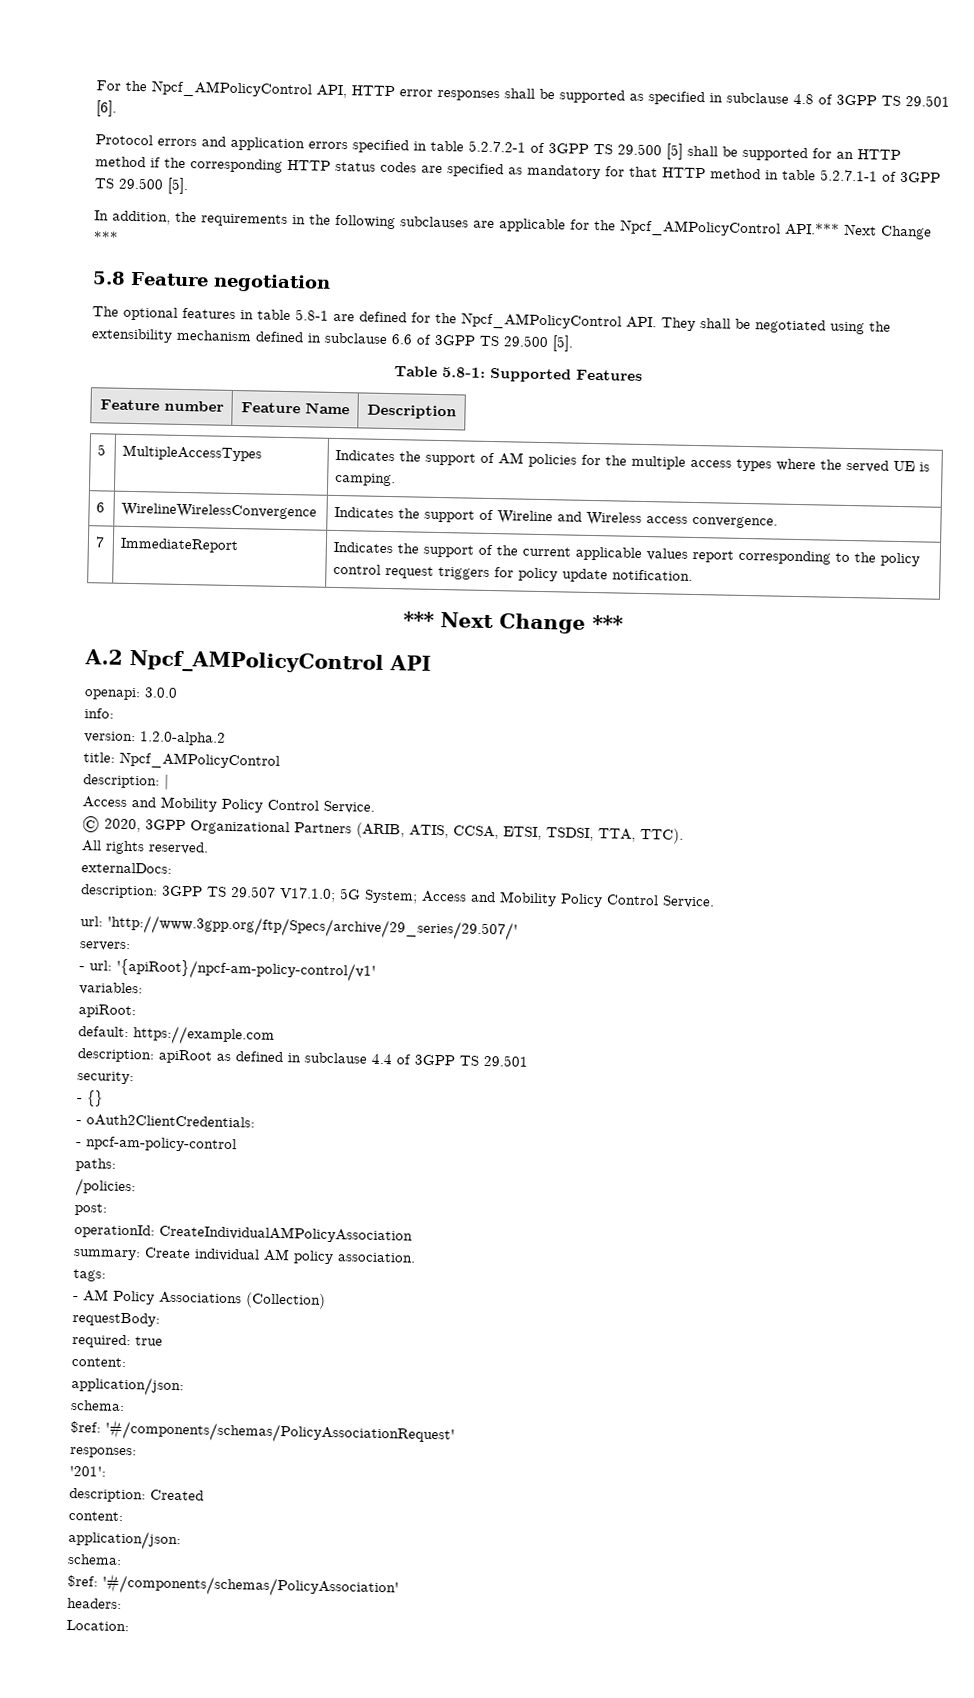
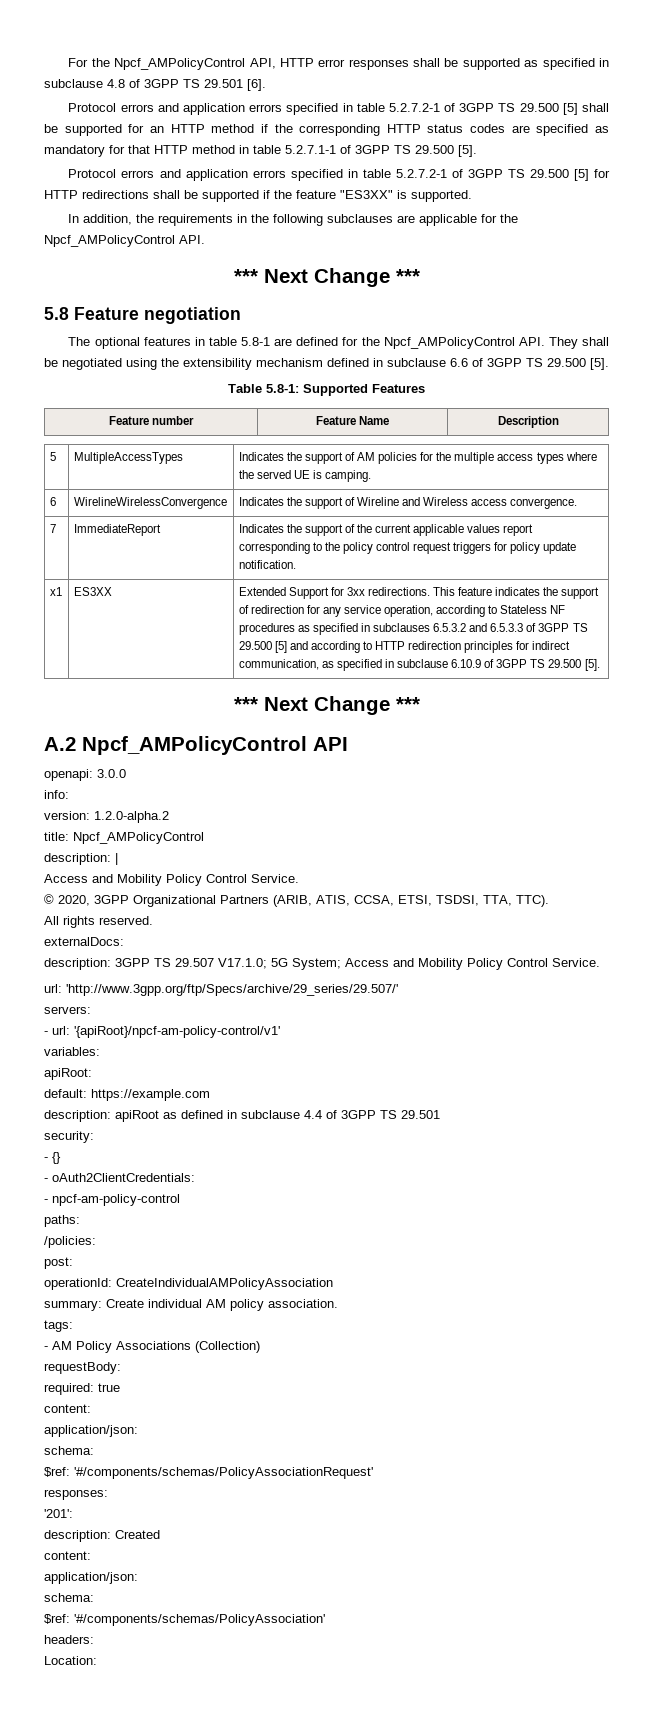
(189, 186) none -> [68,169,610,181] [44,190,472,202] // Protocol errors and application errors specified in table 5.2.7.2-1 of 3GPP TS 29.500 [5] for HTTP redirections shall be supported if the feature "ES3XX" is supported.
[785,222,840,236] API.*** -> [179,235,205,244] [233,269,258,283] API. // ***
(694, 575) none -> [49,587,62,596] [73,587,112,596] [238,587,600,599] [238,605,566,617] [238,623,588,635] [238,641,571,653] [238,659,600,671] // x1 | ES3XX | Extended Support for 3xx redirections. This feature indicates the support of redirection for any service operation, according to Stateless NF procedures as specified in subclauses 6.5.3.2 and 6.5.3.3 of 3GPP TS 29.500 [5] and according to HTTP redirection principles for indirect communication, as specified in subclause 6.10.9 of 3GPP TS 29.500 [5].

